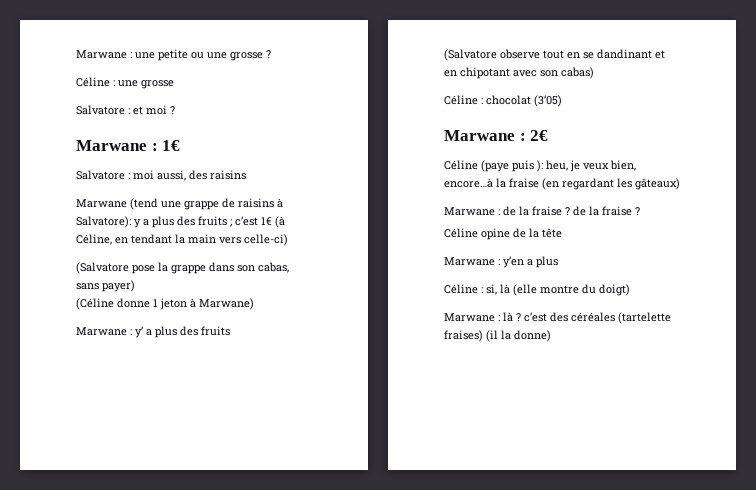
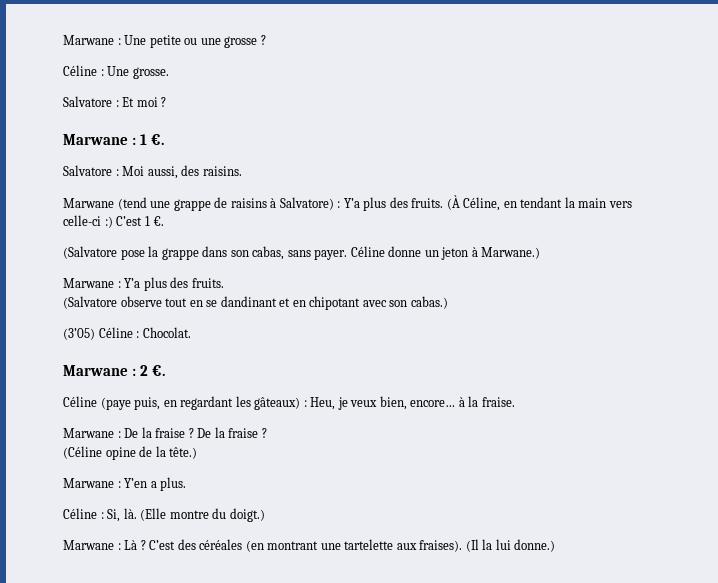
[76,50,155,59] Marwane : une -> [63,35,147,45] Marwane : Une
[118,80,174,89] [76,105,143,115] une grosse // Salvatore : et -> [107,66,169,79] [63,96,135,107] Une grosse. // Salvatore : Et
[162,140,181,151] [76,170,154,180] 1€ // Salvatore : moi -> [140,134,165,145] [63,165,145,176] 1 €. // Salvatore : Moi
[210,170,246,180] raisins -> [202,166,242,176] raisins.
[76,216,285,228] Salvatore): y a plus des fruits ; c’est 1€ (à -> [279,195,460,211] Salvatore) : Y’a plus des fruits. (À
[244,234,288,246] celle-ci) -> [63,215,165,228] celle-ci :) C’est 1 €.
[102,280,135,292] [76,298,158,310] payer) // (Céline donne 1 -> [314,246,439,260] payer. Céline donne un
[199,298,254,310] [76,326,230,338] Marwane) // Marwane : y’ a plus des fruits -> [481,247,541,259] [63,277,224,291] Marwane.) // Marwane : Y’a plus des fruits.
[561,67,594,79] [444,95,562,107] [444,130,549,141] cabas) // Céline : chocolat (3’05) // Marwane : 2€ -> [410,296,448,309] [63,327,191,340] [63,365,166,376] cabas.) // (3’05) Céline : Chocolat. // Marwane : 2 €.
[512,160,636,172] [444,178,680,190] [444,206,586,216] puis ): heu, je veux bien, encore…à la fraise (en regardant les gâteaux) // Marwane : de la fraise ? de -> [134,396,515,410] [63,427,212,438] puis, en regardant les gâteaux) : Heu, je veux bien, encore… à la fraise. // Marwane : De la fraise ? De
[444,228,478,238] Céline -> [63,446,102,459] (Céline
[542,228,562,238] [444,256,558,268] [444,284,537,296] tête // Marwane : y’en a plus // Céline : si, là (elle -> [169,447,198,459] [63,477,187,491] [63,508,167,522] tête.) // Marwane : Y’en a plus. // Céline : Si, là. (Elle
[599,284,630,296] [444,312,671,324] [444,330,551,342] doigt) // Marwane : là ? c’est des céréales (tartelette fraises) (il la donne) -> [229,508,265,522] [63,539,556,552] doigt.) // Marwane : Là ? C’est des céréales (en montrant une tartelette aux fraises). (Il la lui donne.)

